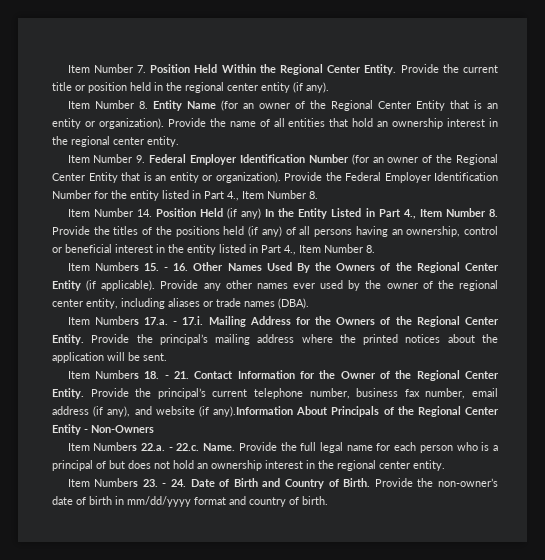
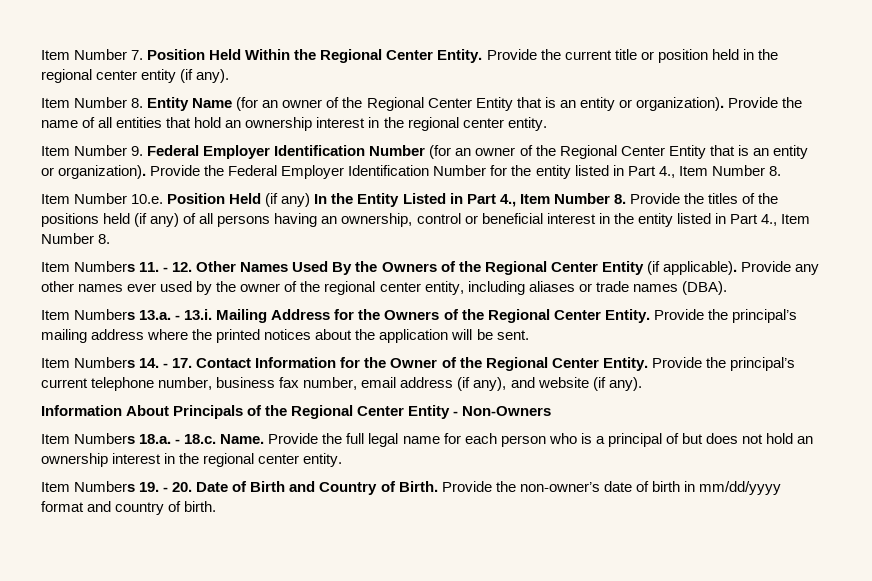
[136,209,152,217] 14. -> [131,194,164,204] 10.e.
[143,263,189,271] 15. - 16. -> [139,262,193,272] 11. - 12.
[143,316,204,325] 17.a. - 17.i. -> [139,309,213,320] 13.a. - 13.i.
[144,371,189,379] 18. - 21. -> [139,358,193,368] 14. - 17.
[213,406,293,417] any).Information -> [608,377,642,391] [41,405,122,416] any). // Information
[140,443,200,451] 22.a. - 22.c. -> [139,434,217,444] 18.a. - 18.c.
[142,479,186,487] 23. - 24. -> [139,482,193,492] 19. - 20.

